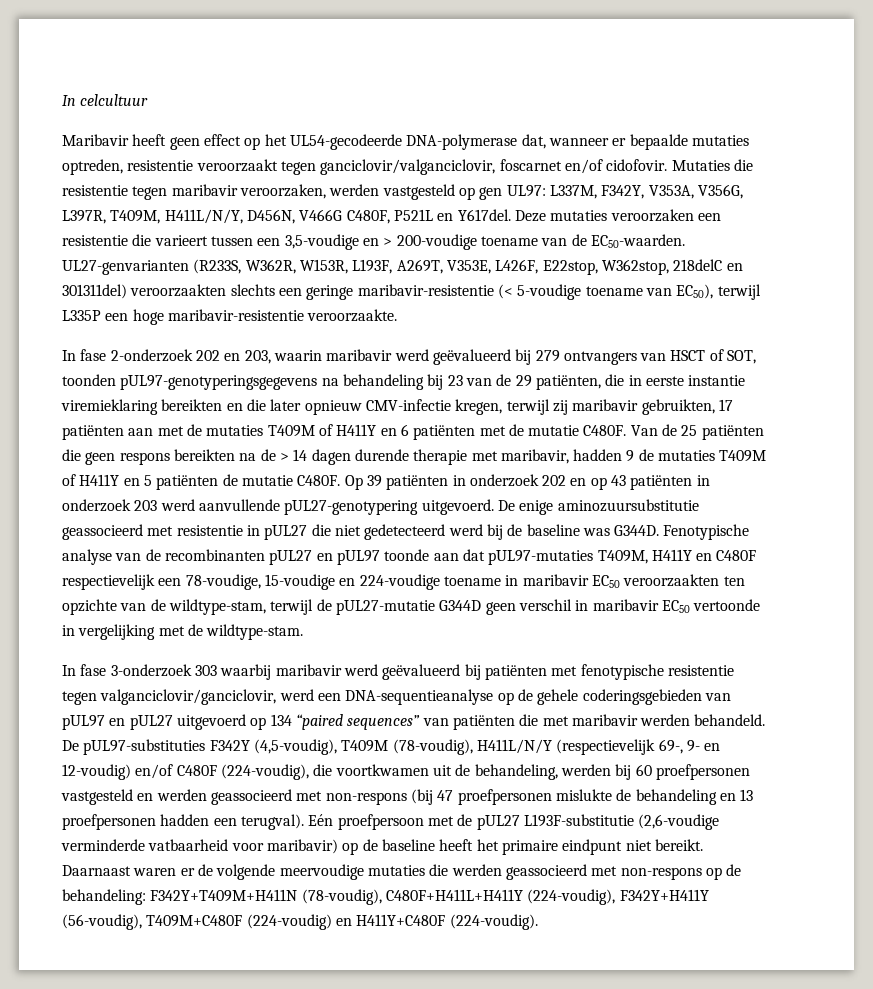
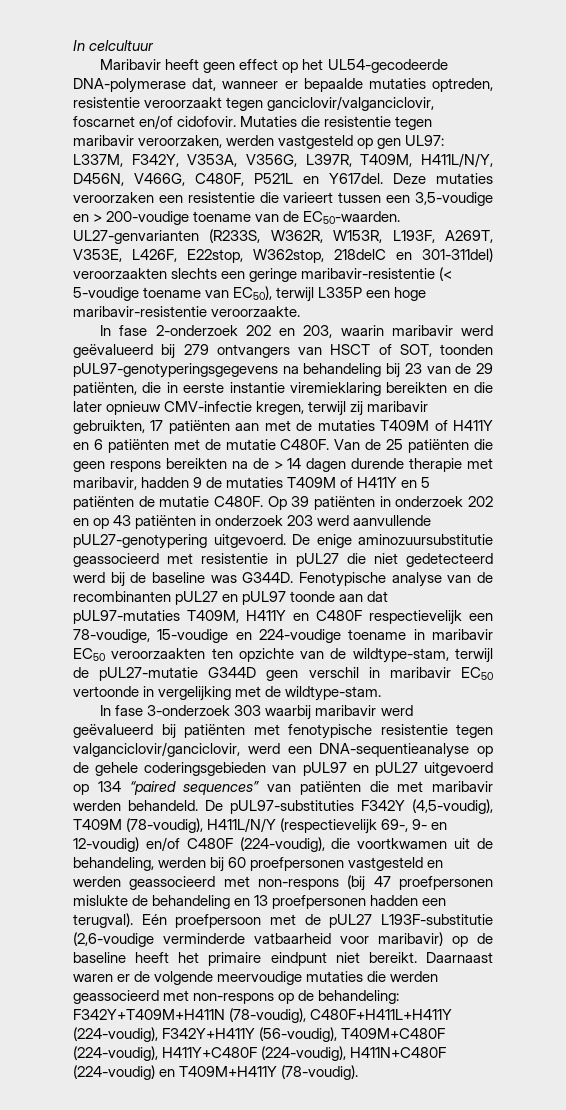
[299,209,343,221] V466G -> [134,173,185,186] V466G,
[62,284,127,299] 301311del) -> [422,248,493,262] 301-311del)
[246,914,538,930] (224-voudig) en H411Y+C480F (224-voudig). -> [73,1046,447,1061] [73,1065,359,1080] (224-voudig), H411Y+C480F (224-voudig), H411N+C480F (224-voudig) en T409M+H411Y (78-voudig).

